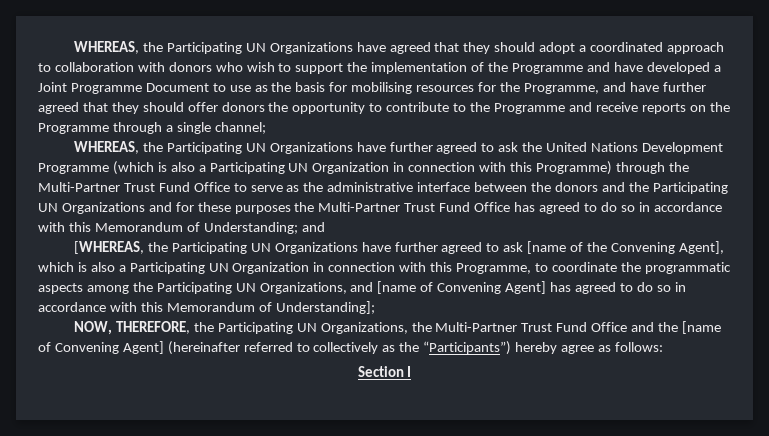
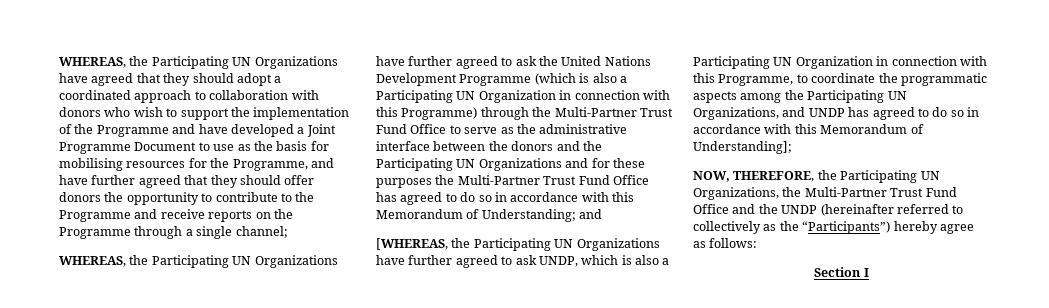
[527,241,724,254] [name of the Convening Agent], -> [538,256,578,267] UNDP,
[377,281,547,294] [name of Convening Agent] -> [808,108,845,117] UNDP
[681,321,721,334] [38,341,164,354] [name of Convening Agent] -> [781,205,818,214] UNDP

